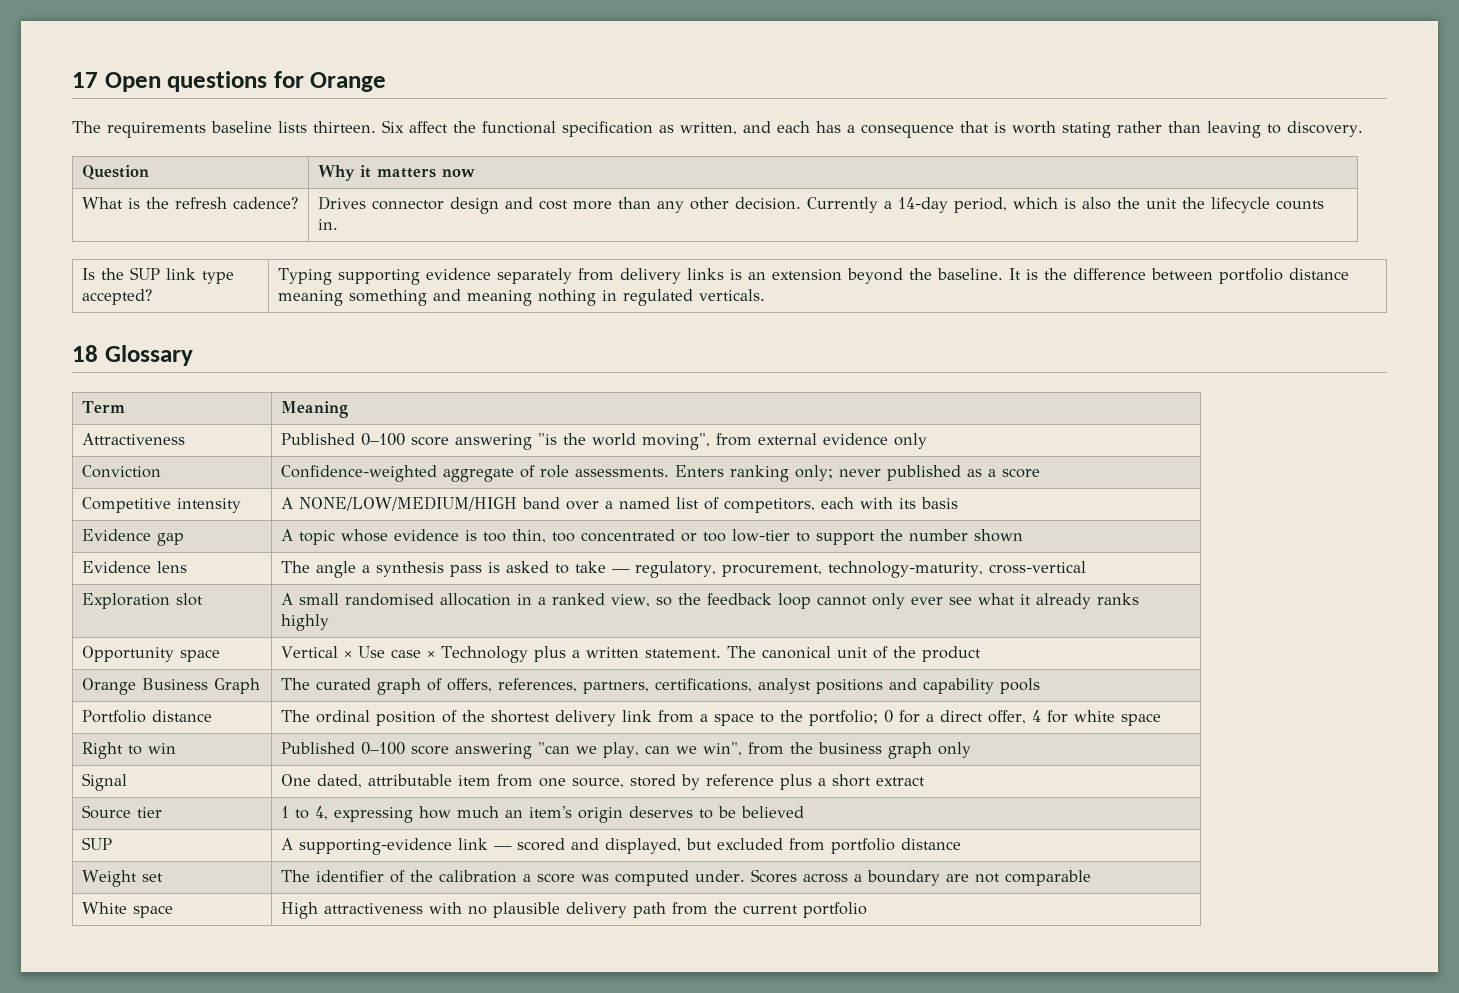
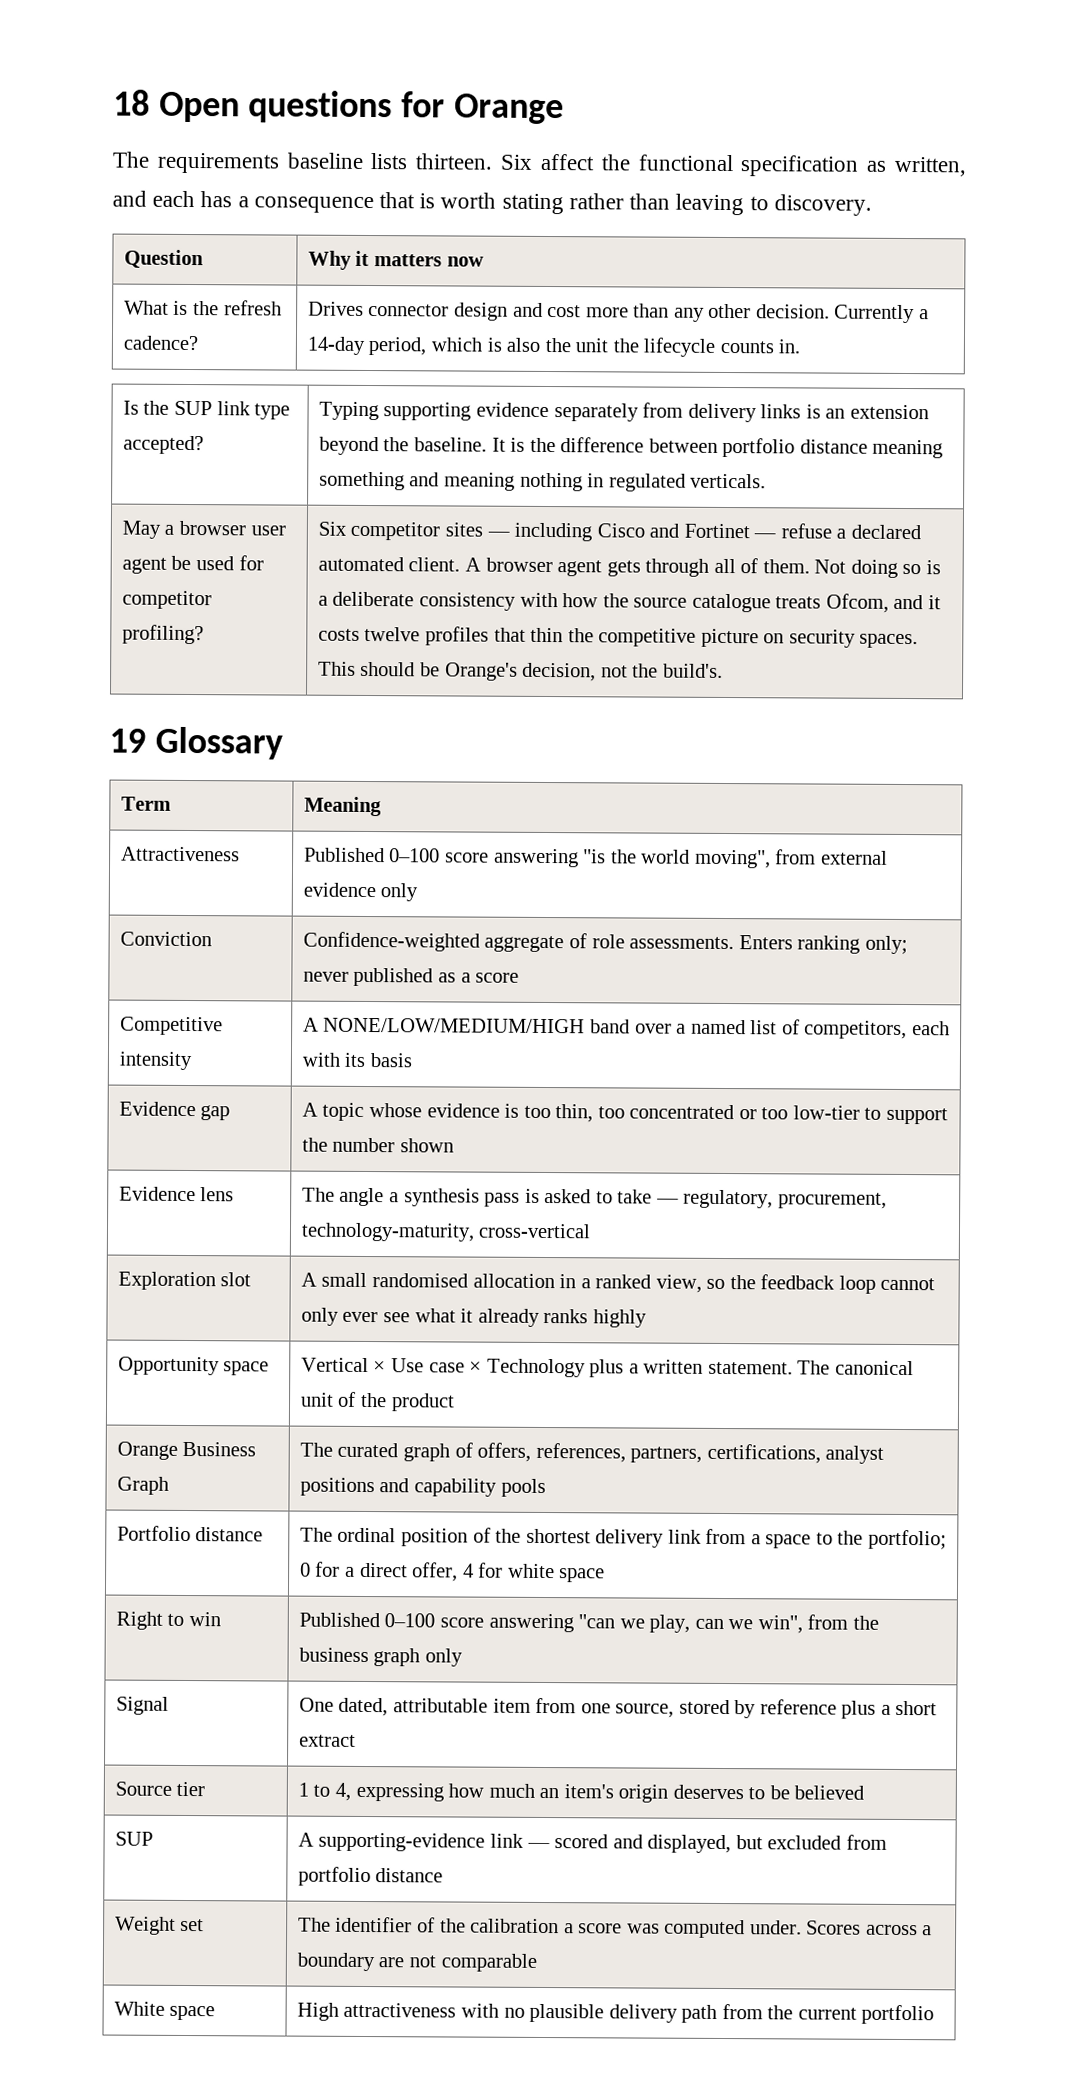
[72,72,98,88] 17 -> [113,89,150,116] 18
[72,345,98,362] // 18 -> [121,520,286,539] [121,555,264,574] [121,590,212,610] [121,624,204,645] [317,521,921,542] [317,556,941,578] [317,591,941,613] [317,626,919,649] [317,661,723,682] [109,728,146,753] // May a browser user agent be used for competitor profiling? | Six competitor sites — including Cisco and Fortinet — refuse a declared automated client. A browser agent gets through all of them. Not doing so is a deliberate consistency with how the source catalogue treats Ofcom, and it costs twelve profiles that thin the competitive picture on security spaces. This should be Orange's decision, not the build's. // 19

